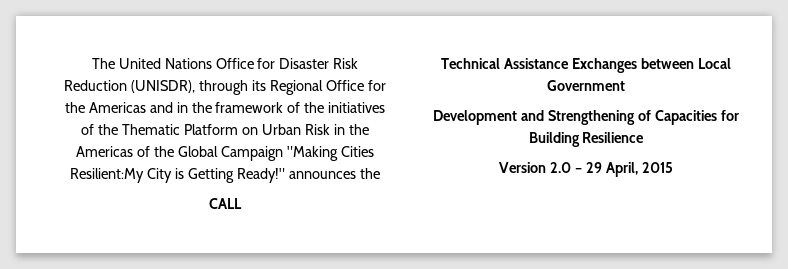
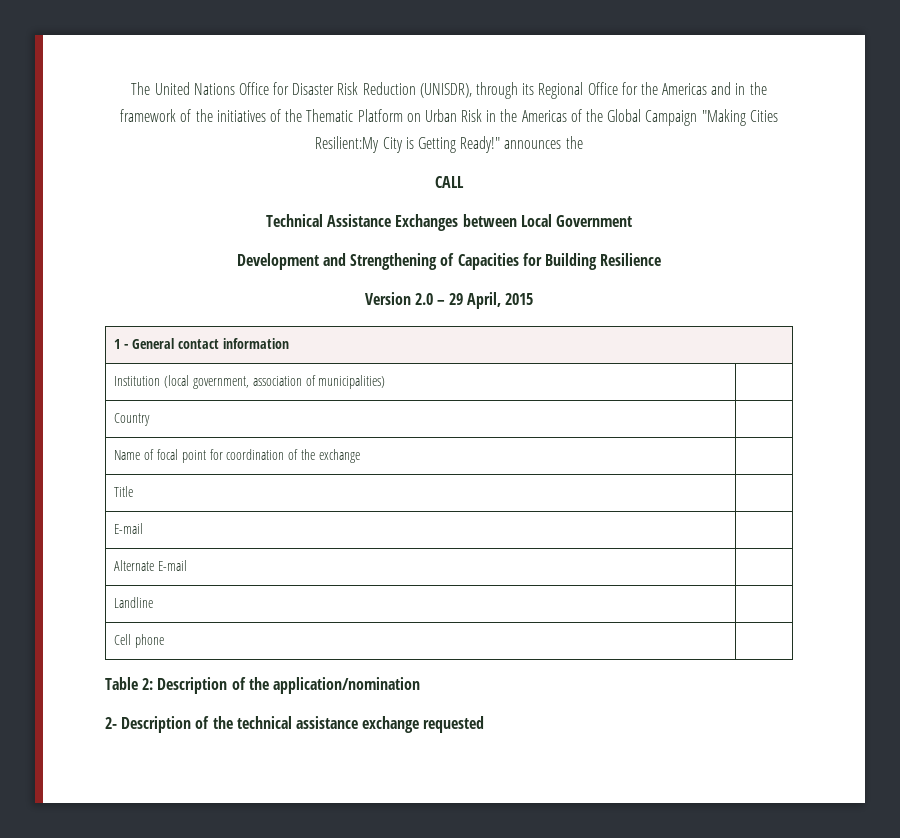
(673, 167) none -> [114,338,289,349] [114,375,386,389] [114,413,151,426] [114,449,360,463] [114,486,134,497] [114,523,144,534] [114,560,188,571] [114,597,154,608] [114,634,165,648] [105,677,420,694] [105,716,485,733] // 1 - General contact information // Institution (local government, association of municipalities) | // Country | // Name of focal point for coordination of the exchange | // Title | // E-mail | // Alternate E-mail | // Landline | // Cell phone | // Table 2: Description of the application/nomination // 2- Description of the technical assistance exchange requested

